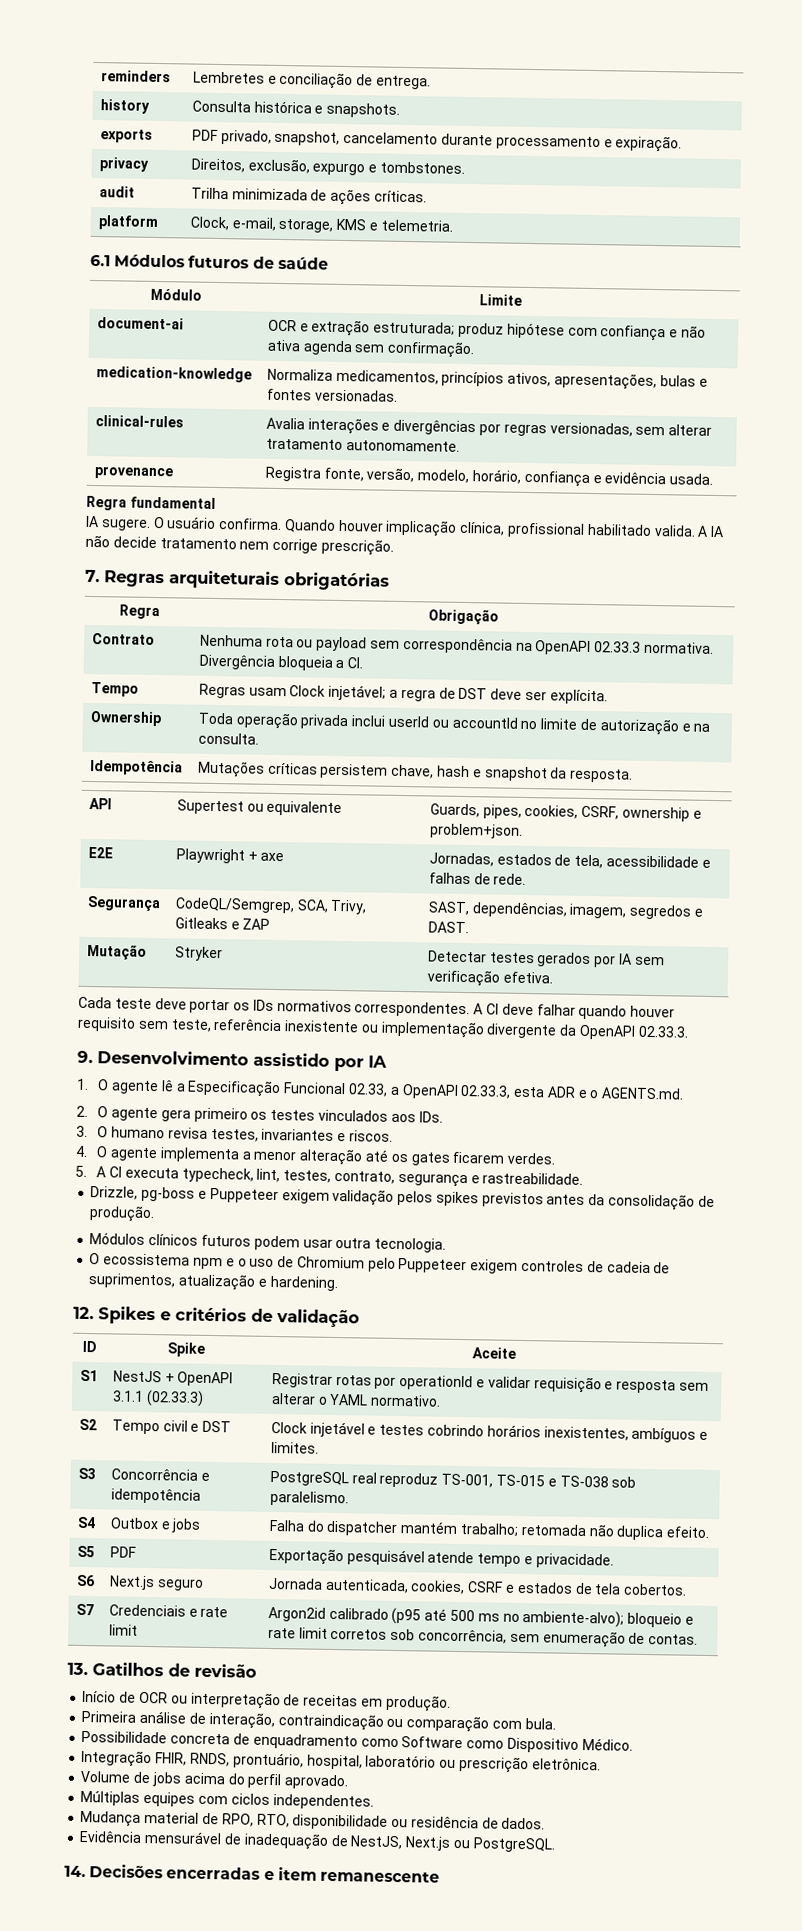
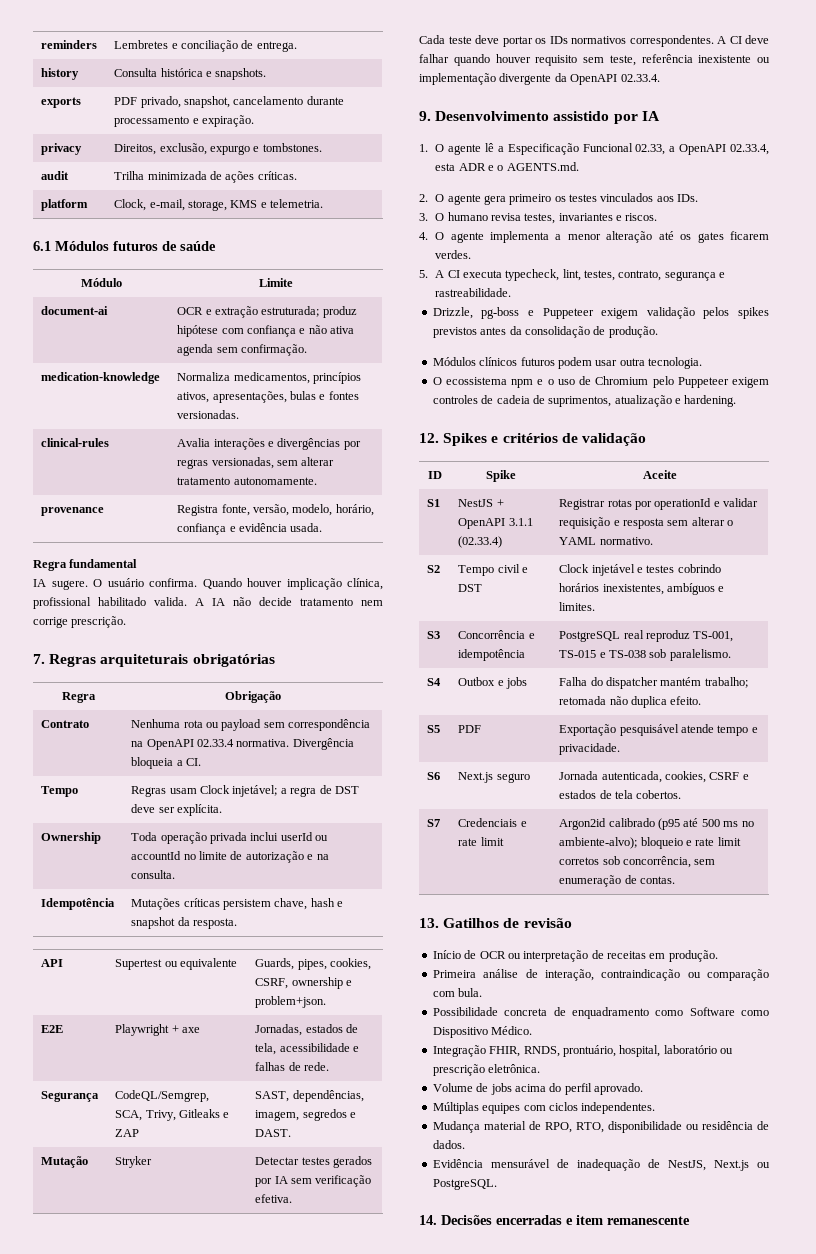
[594,641,642,653] 02.33.3 -> [197,739,235,747] 02.33.4
[637,1025,689,1038] 02.33.3. -> [620,74,660,82] 02.33.4.
[460,1084,512,1099] 02.33.3, -> [730,144,769,155] 02.33.4,
[145,1389,204,1407] (02.33.3) -> [458,536,503,548] (02.33.4)

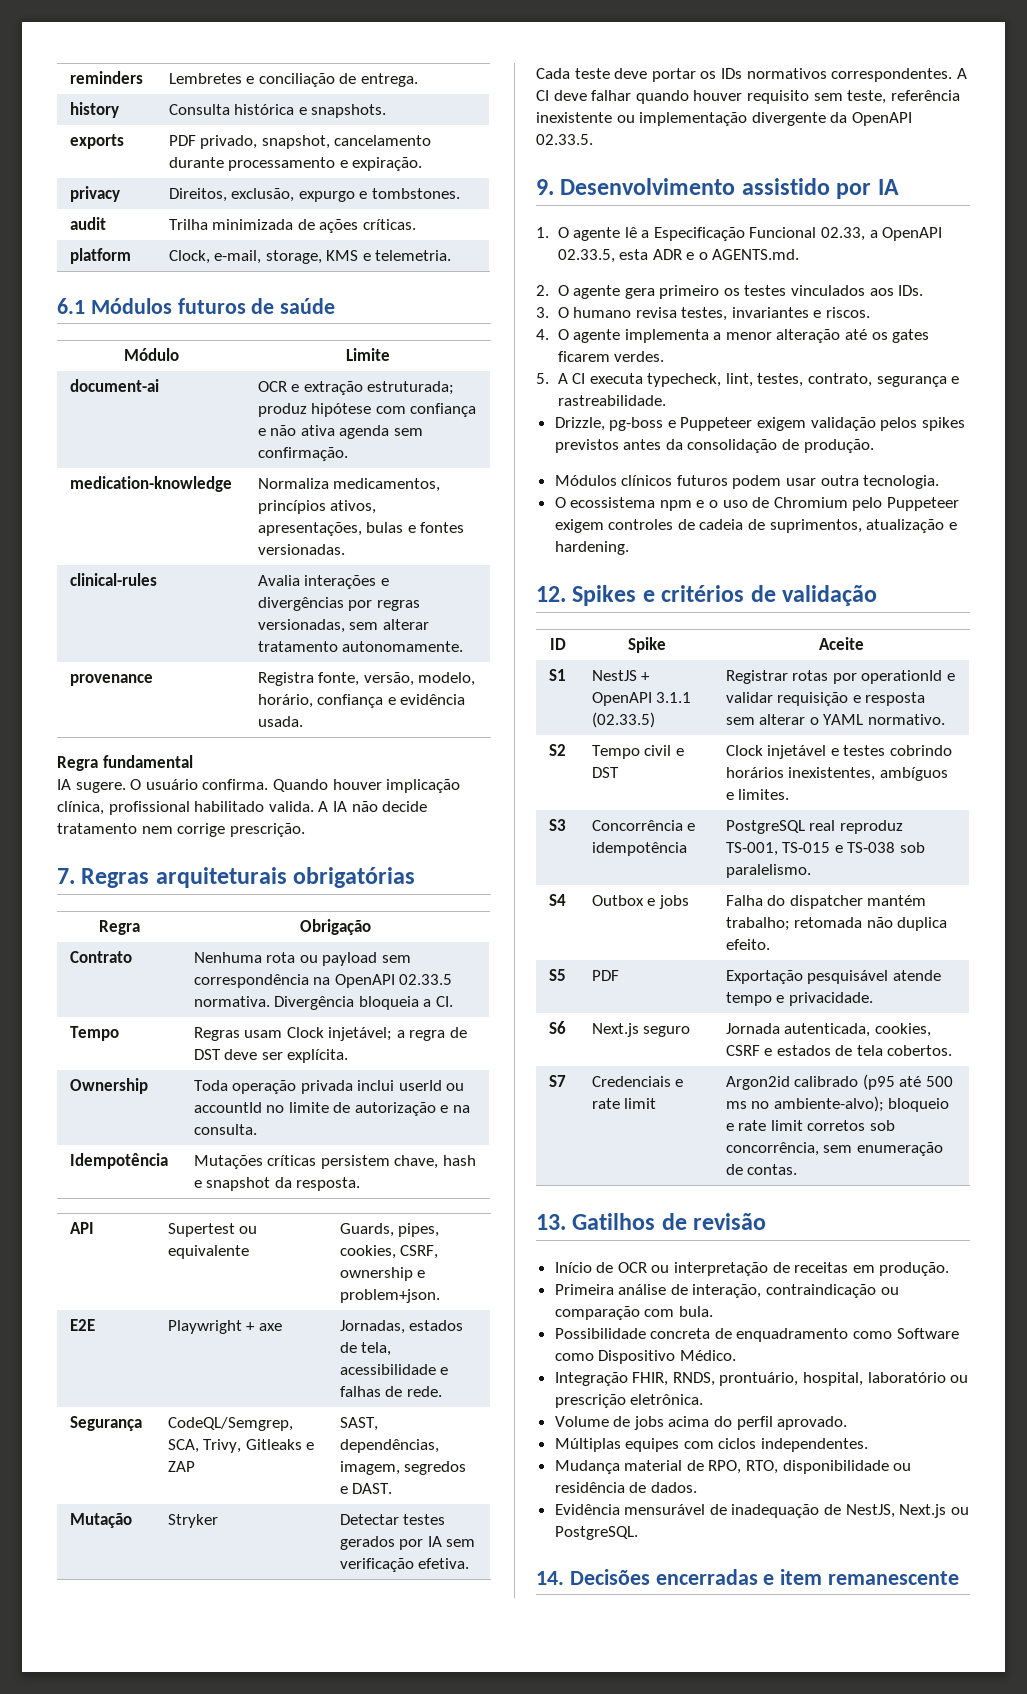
[197,739,235,747] 02.33.4 -> [399,974,453,985] 02.33.5
[620,74,660,82] 02.33.4. -> [536,134,593,145] 02.33.5.
[730,144,769,155] 02.33.4, -> [557,249,615,263] 02.33.5,
[458,536,503,548] (02.33.4) -> [591,712,655,728] (02.33.5)

